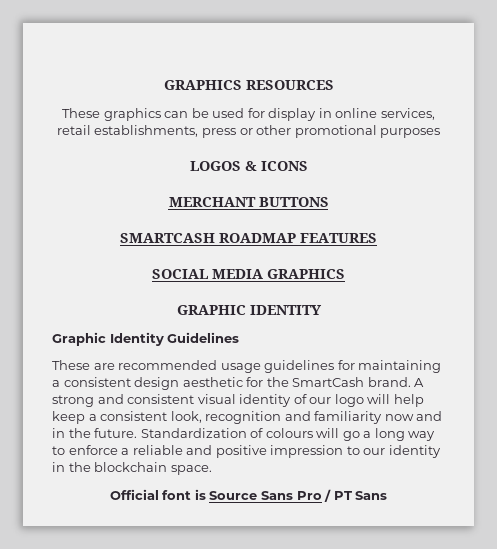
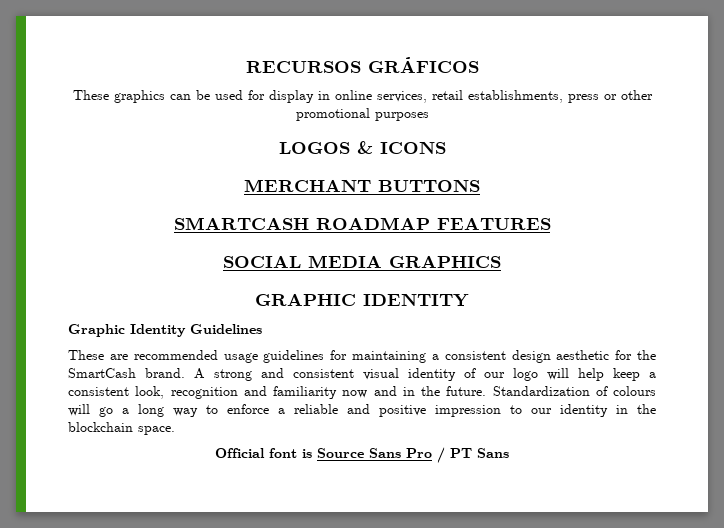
[163,80,334,90] GRAPHICS RESOURCES -> [245,57,479,73] RECURSOS GRÁFICOS

